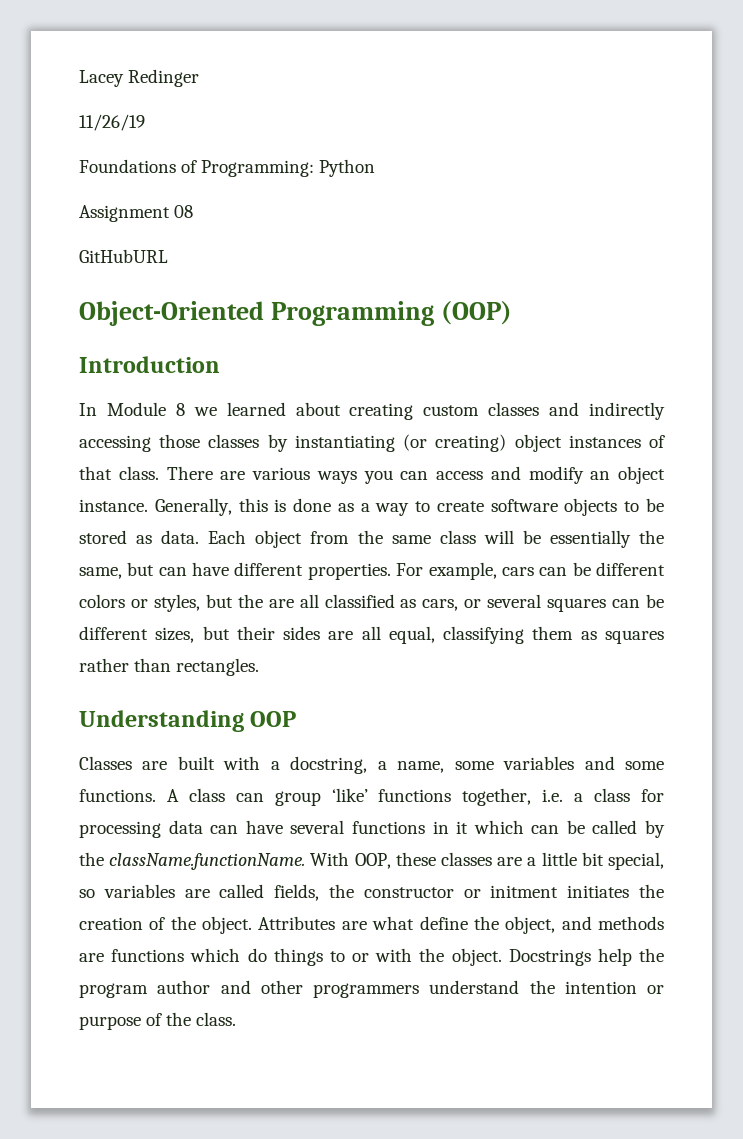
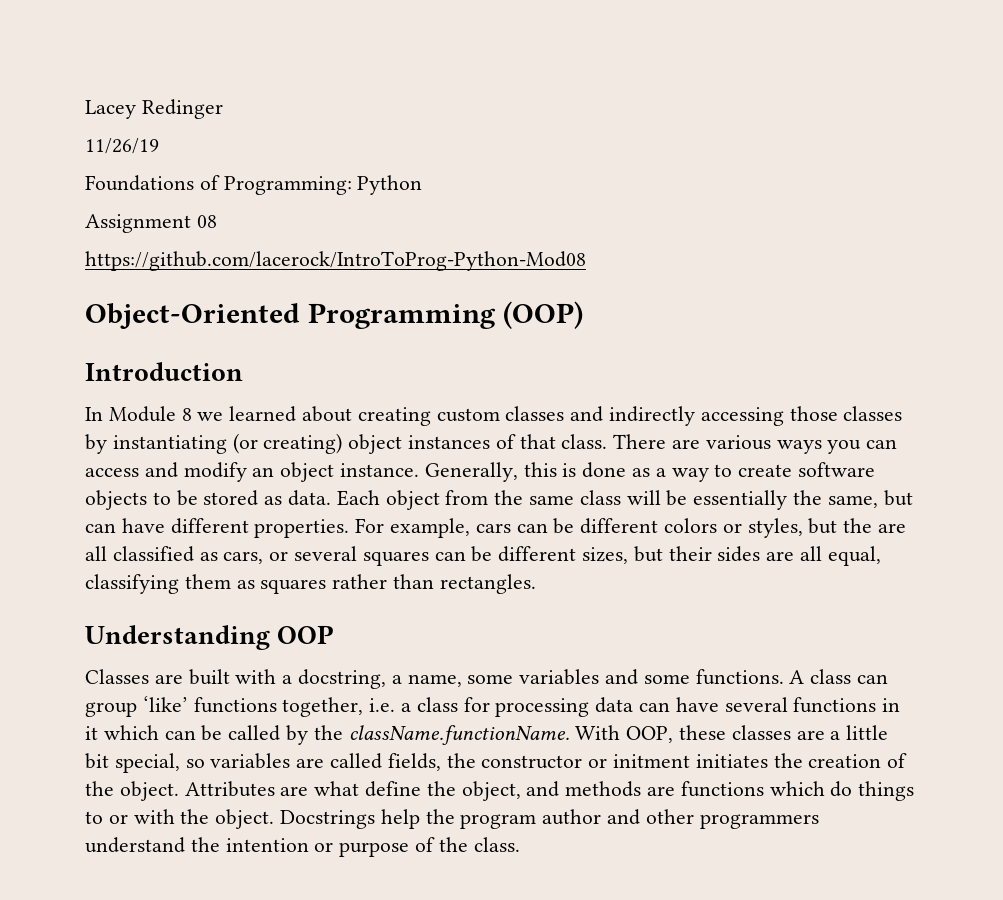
[79,249,168,263] GitHubURL -> [85,251,586,271] https://github.com/lacerock/IntroToProg-Python-Mod08

